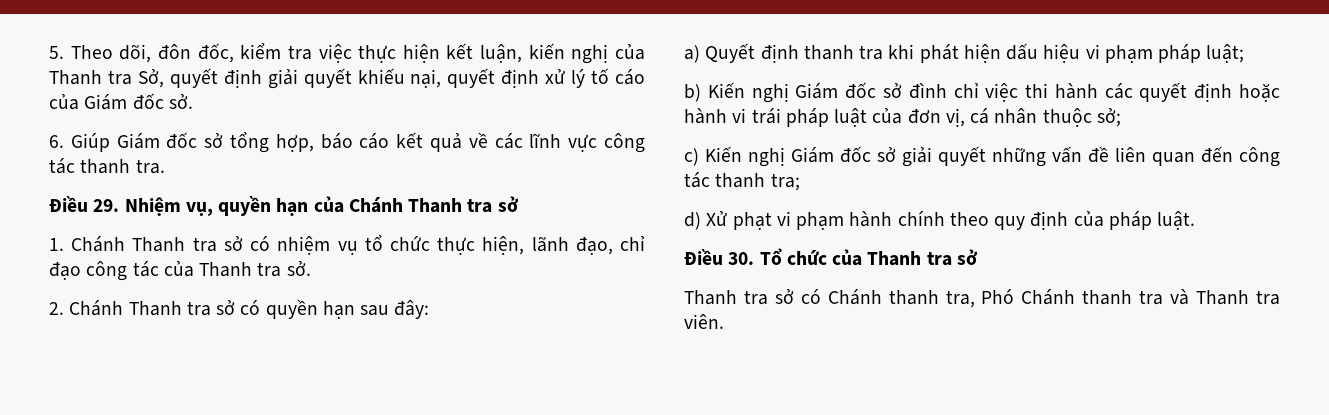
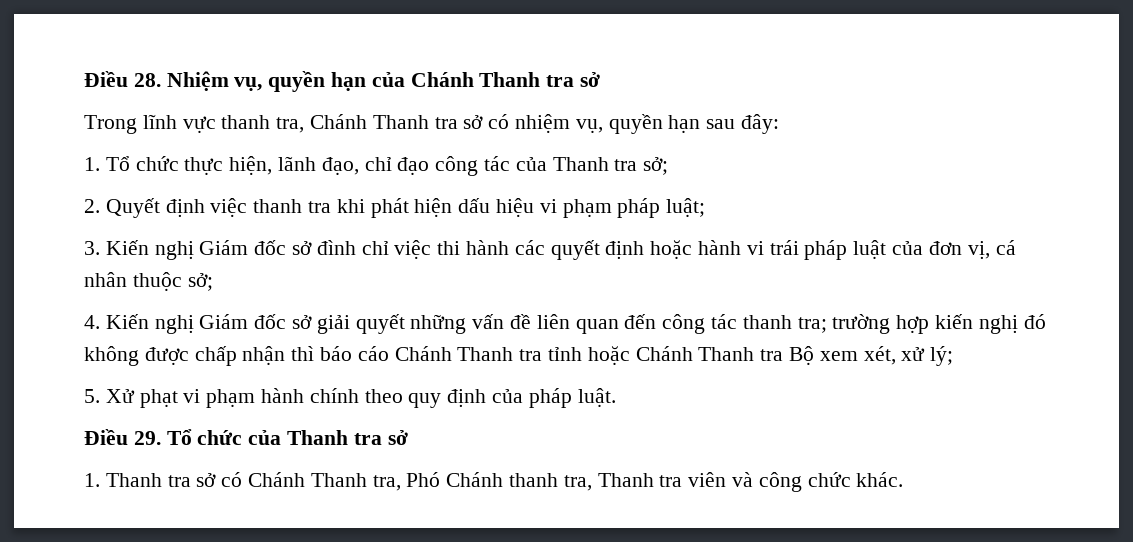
[49,43,645,64] [49,68,646,89] [49,93,193,110] [49,132,645,153] [49,158,165,174] [49,196,120,212] 5. Theo dõi, đôn đốc, kiểm tra việc thực hiện kết luận, kiến nghị của Thanh tra Sở, quyết định giải quyết khiếu nại, quyết định xử lý tố cáo của Giám đốc sở. // 6. Giúp Giám đốc sở tổng hợp, báo cáo kết quả về các lĩnh vực công tác thanh tra. // Điều 29. -> [84,71,161,87] Điều 28.
[49,238,64,251] 1. -> [84,114,305,134] Trong lĩnh vực thanh tra,
[337,235,383,255] vụ tổ -> [575,114,780,134] [84,156,130,171] vụ, quyền hạn sau đây: // 1. Tổ
[286,261,311,276] sở. -> [643,157,669,175] sở;
[69,299,430,319] [684,45,700,63] Chánh Thanh tra sở có quyền hạn sau đây: // a) -> (100, 206) none
(799, 53) none -> [210,198,248,217] việc
[684,84,701,102] b) -> [84,241,100,255] 3.
[684,148,699,166] c) -> [84,315,100,329] 4.
[684,212,701,230] // d) -> [832,314,1046,334] [84,346,954,366] [84,389,100,403] trường hợp kiến nghị đó không được chấp nhận thì báo cáo Chánh Thanh tra tỉnh hoặc Chánh Thanh tra Bộ xem xét, xử lý; // 5.
[728,252,755,265] 30. -> [133,431,161,445] 29.
(978, 257) none -> [84,473,100,487] 1.
[888,290,939,305] thanh -> [310,473,367,487] Thanh
[1139,289,1280,305] [684,314,724,329] tra và Thanh tra viên. -> [563,472,904,492] tra, Thanh tra viên và công chức khác.

